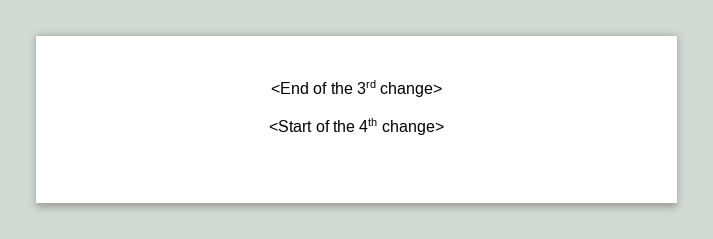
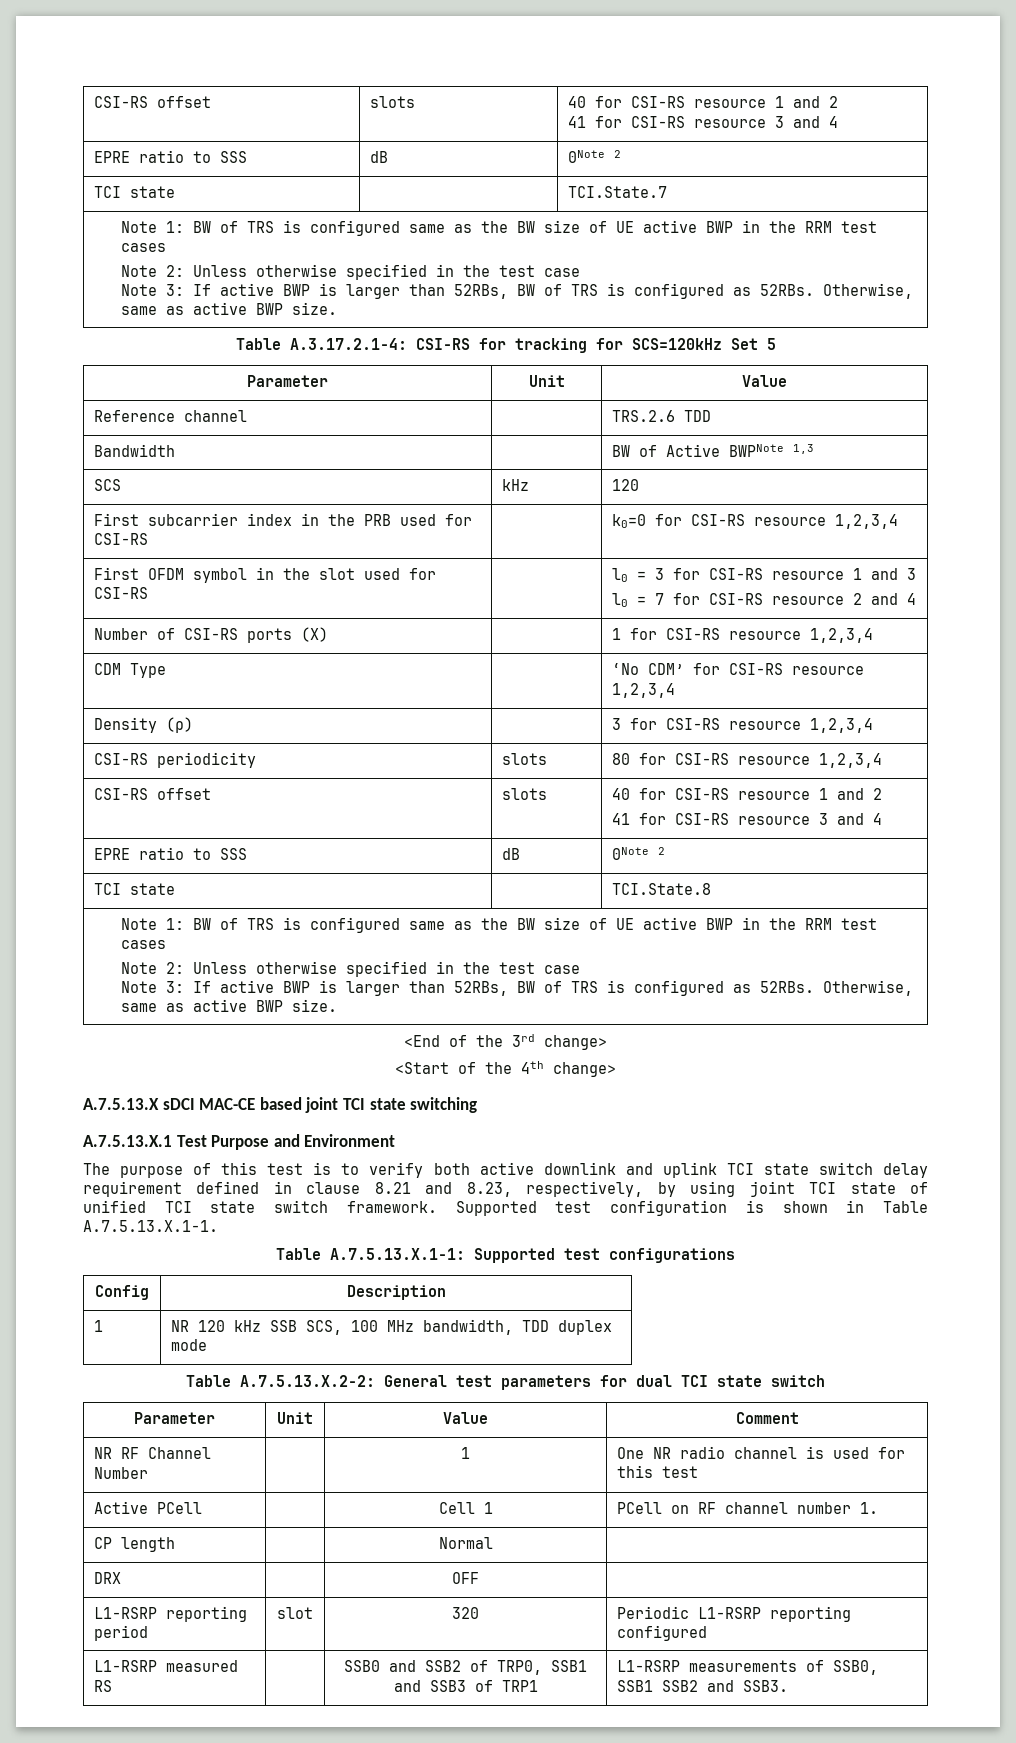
(270, 88) none -> [94,96,212,108] [370,96,416,108] [568,96,839,108] [568,116,839,128] [94,150,248,163] [370,151,389,163] [568,150,622,163] [94,186,176,198] [568,186,668,198] [120,220,877,236] [120,243,166,252] [120,264,580,280] [120,283,913,299] [120,302,337,315] [235,338,776,353] [247,375,328,387] [528,375,565,387] [742,375,787,387] [94,410,248,422] [612,410,712,422] [94,444,176,457] [612,444,815,457] [94,479,122,491] [502,479,530,491] [612,479,640,491] [94,513,473,526] [94,533,149,545] [612,514,899,529] [94,567,437,583] [94,587,149,599] [612,568,917,582] [612,593,917,607] [94,627,329,643] [612,628,874,643] [94,663,167,678] [612,663,865,675] [612,683,676,698] [94,717,194,733] [612,718,874,733] [94,752,257,768] [502,753,548,765] [612,753,883,768] [94,788,212,800] [502,788,548,800] [612,788,883,800] [612,813,883,825] [94,847,248,860] [502,848,521,860] [612,847,666,860] [94,883,176,895] [612,883,712,895] [120,917,877,933] [120,940,166,949] [120,961,580,977] [120,980,913,996] [120,999,337,1012] CSI-RS offset | slots | 40 for CSI-RS resource 1 and 2 // 41 for CSI-RS resource 3 and 4 // EPRE ratio to SSS | dB | 0Note 2 // TCI state | | TCI.State.7 // Note 1: BW of TRS is configured same as the BW size of UE active BWP in the RRM test cases // Note 2: Unless otherwise specified in the test case // Note 3: If active BWP is larger than 52RBs, BW of TRS is configured as 52RBs. Otherwise, same as active BWP size. // Table A.3.17.2.1-4: CSI-RS for tracking for SCS=120kHz Set 5 // Parameter | Unit | Value // Reference channel | | TRS.2.6 TDD // Bandwidth | | BW of Active BWPNote 1,3 // SCS | kHz | 120 // First subcarrier index in the PRB used for CSI-RS | | k0=0 for CSI-RS resource 1,2,3,4 // First OFDM symbol in the slot used for CSI-RS | | l0 = 3 for CSI-RS resource 1 and 3 // l0 = 7 for CSI-RS resource 2 and 4 // Number of CSI-RS ports (X) | | 1 for CSI-RS resource 1,2,3,4 // CDM Type | | ‘No CDM’ for CSI-RS resource 1,2,3,4 // Density (ρ) | | 3 for CSI-RS resource 1,2,3,4 // CSI-RS periodicity | slots | 80 for CSI-RS resource 1,2,3,4 // CSI-RS offset | slots | 40 for CSI-RS resource 1 and 2 // 41 for CSI-RS resource 3 and 4 // EPRE ratio to SSS | dB | 0Note 2 // TCI state | | TCI.State.8 // Note 1: BW of TRS is configured same as the BW size of UE active BWP in the RRM test cases // Note 2: Unless otherwise specified in the test case // Note 3: If active BWP is larger than 52RBs, BW of TRS is configured as 52RBs. Otherwise, same as active BWP size. //
(444, 127) none -> [83,1097,478,1113] [83,1134,396,1150] [83,1162,928,1178] [83,1181,928,1197] [83,1200,929,1216] [83,1220,218,1232] [276,1248,735,1263] [95,1285,149,1300] [346,1285,446,1300] [94,1320,104,1332] [171,1319,613,1335] [171,1339,208,1351] [186,1375,825,1390] [134,1412,215,1424] [277,1412,313,1424] [443,1412,488,1424] [735,1412,799,1424] [94,1447,212,1459] [94,1467,149,1479] [461,1447,470,1459] [617,1446,906,1459] [617,1465,699,1478] [94,1501,203,1514] [438,1502,493,1514] [617,1502,879,1514] [94,1537,176,1552] [438,1537,493,1549] [94,1572,122,1584] [452,1572,479,1584] [94,1606,248,1622] [94,1625,149,1641] [277,1607,313,1619] [452,1607,479,1619] [617,1606,852,1622] [617,1625,708,1641] [94,1660,239,1672] [94,1680,113,1692] [344,1660,587,1675] [393,1680,538,1692] [617,1660,879,1675] [617,1680,789,1692] // A.7.5.13.X sDCI MAC-CE based joint TCI state switching // A.7.5.13.X.1 Test Purpose and Environment // The purpose of this test is to verify both active downlink and uplink TCI state switch delay requirement defined in clause 8.21 and 8.23, respectively, by using joint TCI state of unified TCI state switch framework. Supported test configuration is shown in Table A.7.5.13.X.1-1. // Table A.7.5.13.X.1-1: Supported test configurations // Config | Description // 1 | NR 120 kHz SSB SCS, 100 MHz bandwidth, TDD duplex mode // Table A.7.5.13.X.2-2: General test parameters for dual TCI state switch // Parameter | Unit | Value | Comment // NR RF Channel Number | | 1 | One NR radio channel is used for this test // Active PCell | | Cell 1 | PCell on RF channel number 1. // CP length | | Normal | // DRX | | OFF | // L1-RSRP reporting period | slot | 320 | Periodic L1-RSRP reporting configured // L1-RSRP measured RS | | SSB0 and SSB2 of TRP0, SSB1 and SSB3 of TRP1 | L1-RSRP measurements of SSB0, SSB1 SSB2 and SSB3.

